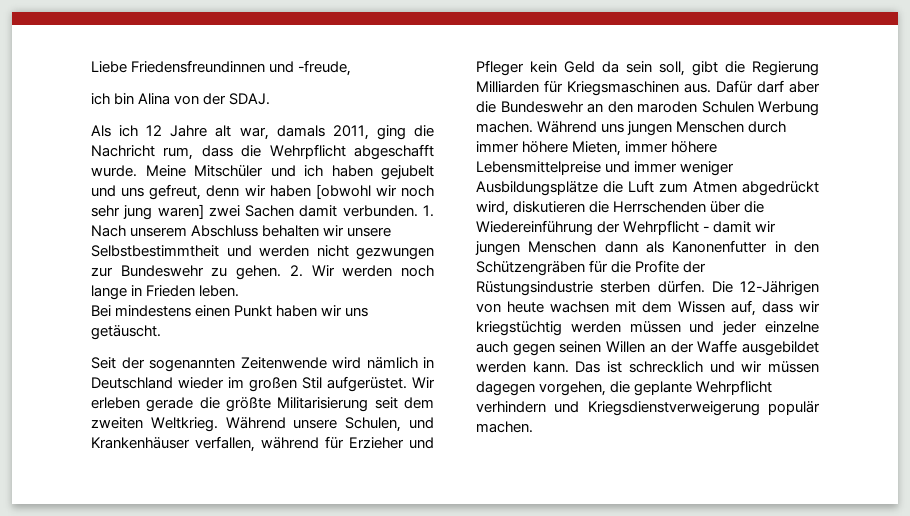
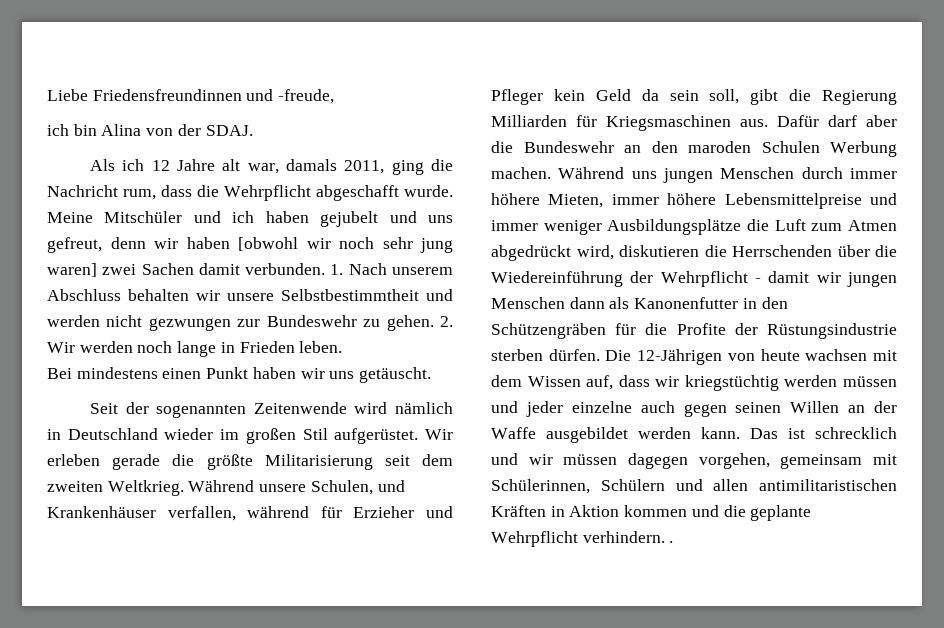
[610,380,773,396] [476,401,820,416] [476,421,533,433] die geplante Wehrpflicht verhindern und Kriegsdienstverweigerung populär machen. -> [780,454,898,469] [491,479,897,494] [491,505,812,521] [491,531,674,547] gemeinsam mit Schülerinnen, Schülern und allen antimilitaristischen Kräften in Aktion kommen und die geplante Wehrpflicht verhindern. .

